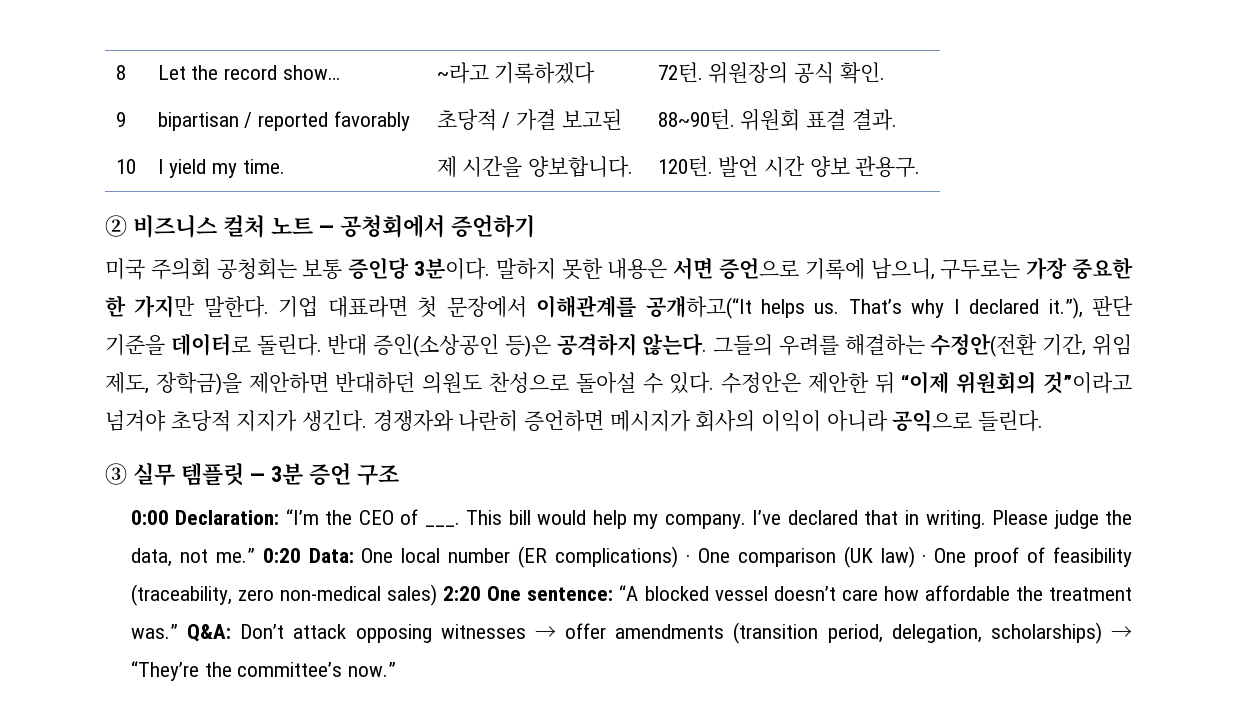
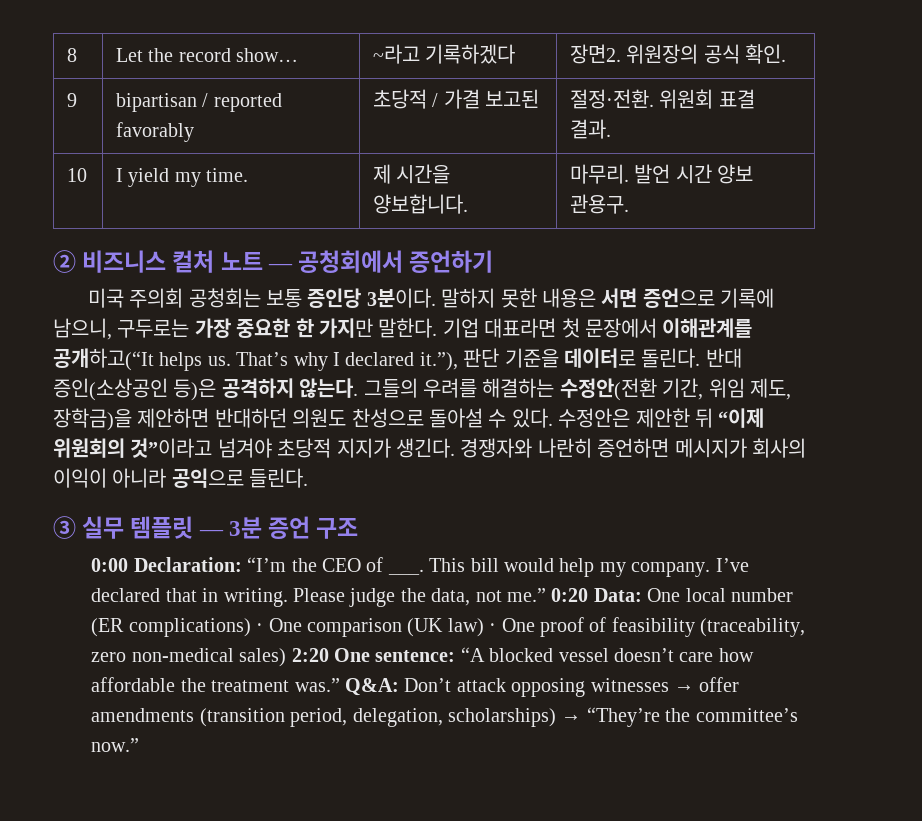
[657,62,703,83] 72턴. -> [570,44,622,64] 장면2.
[657,109,735,130] 88~90턴. -> [570,89,655,109] 절정·전환.
[657,156,713,177] 120턴. -> [570,164,630,184] 마무리.

